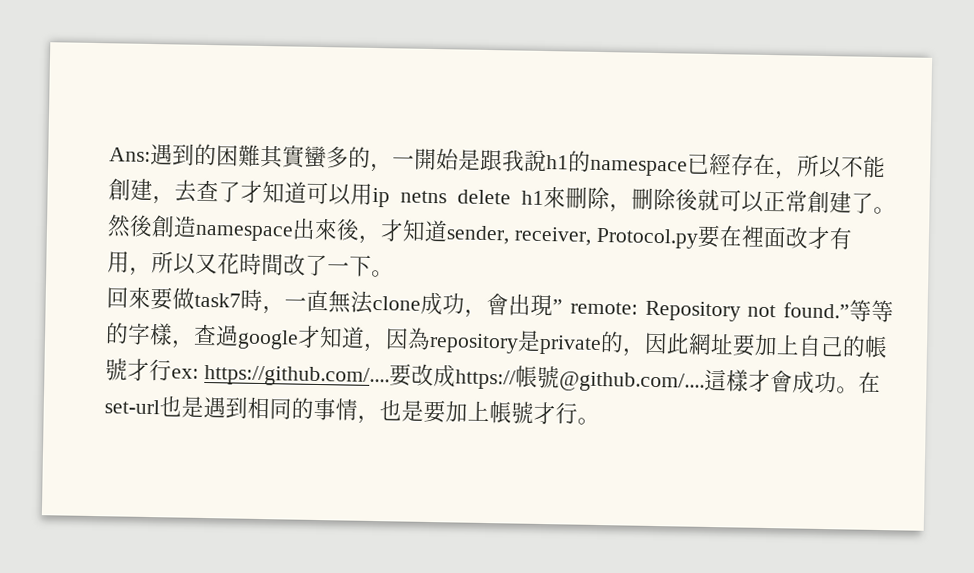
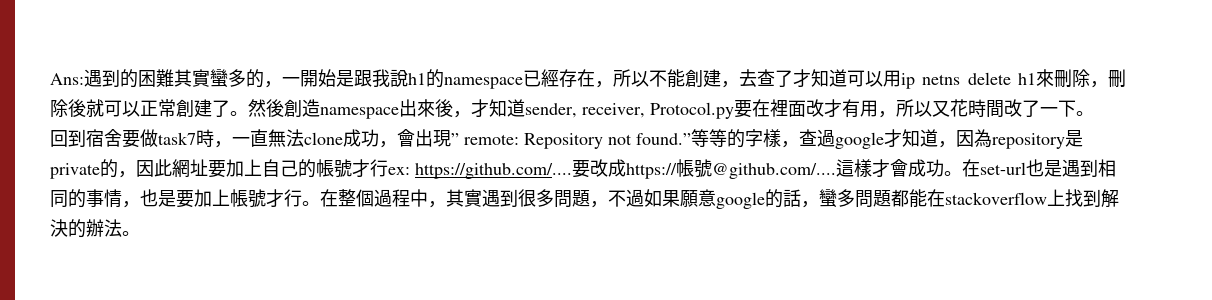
[128,286,151,310] 來 -> [68,129,122,147] 到宿舍
(600, 421) none -> [320,189,1119,209] [50,219,140,238] 在整個過程中，其實遇到很多問題，不過如果願意google的話，蠻多問題都能在stackoverflow上找到解決的辦法。

